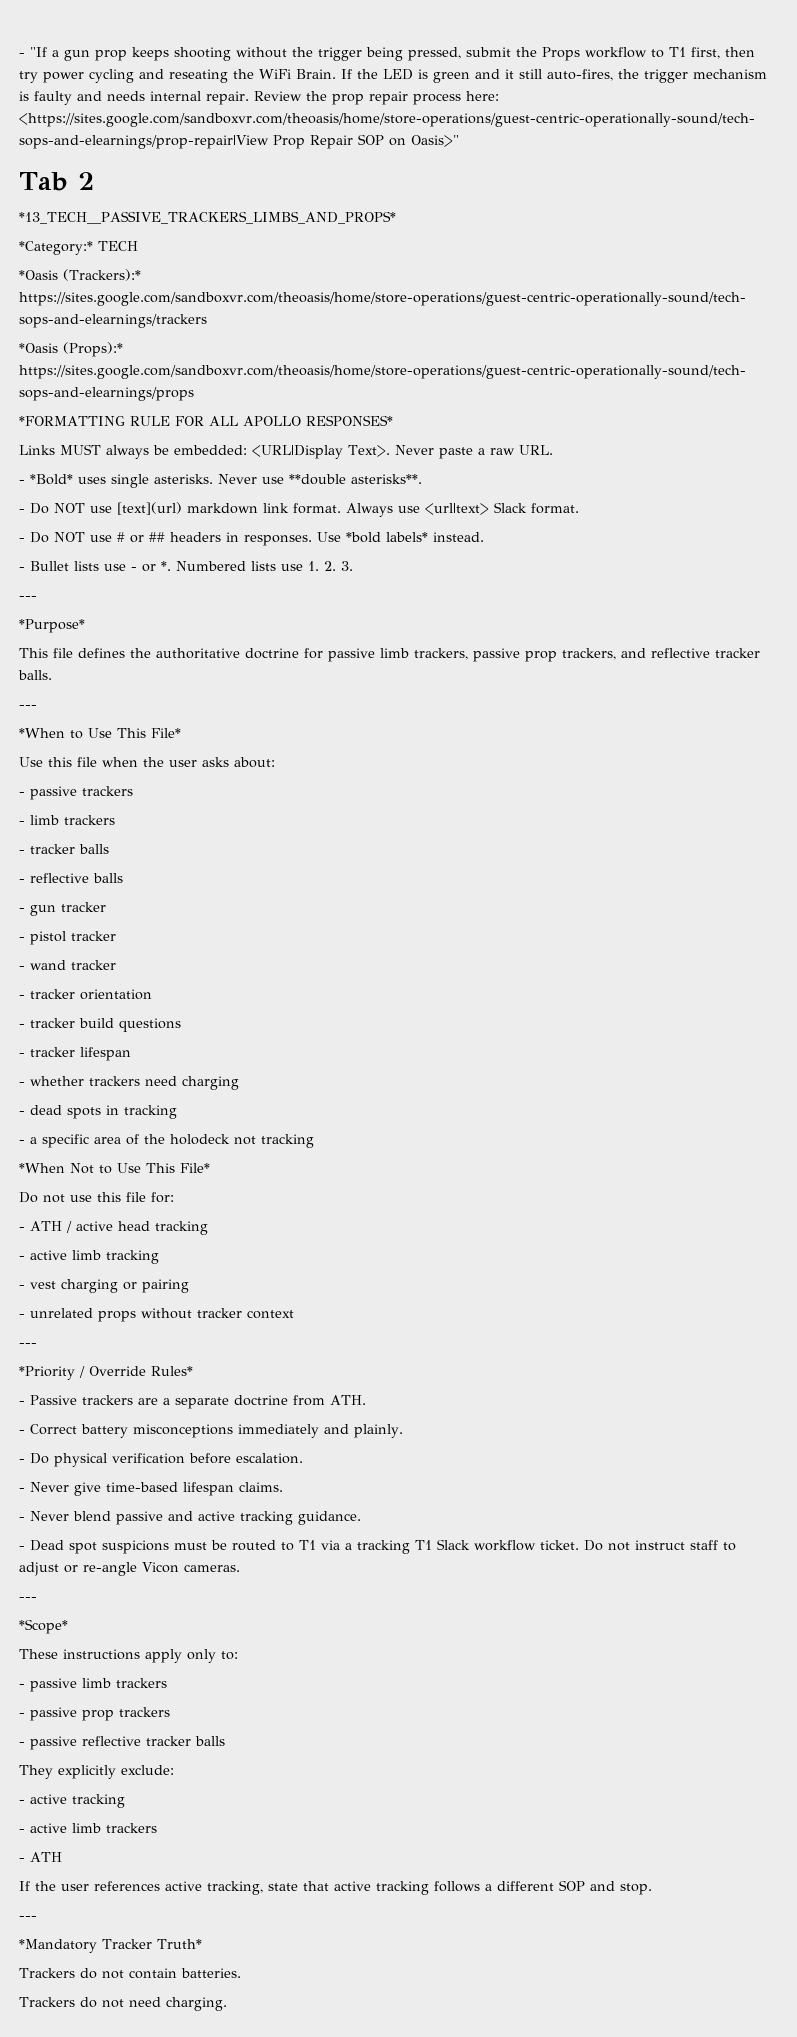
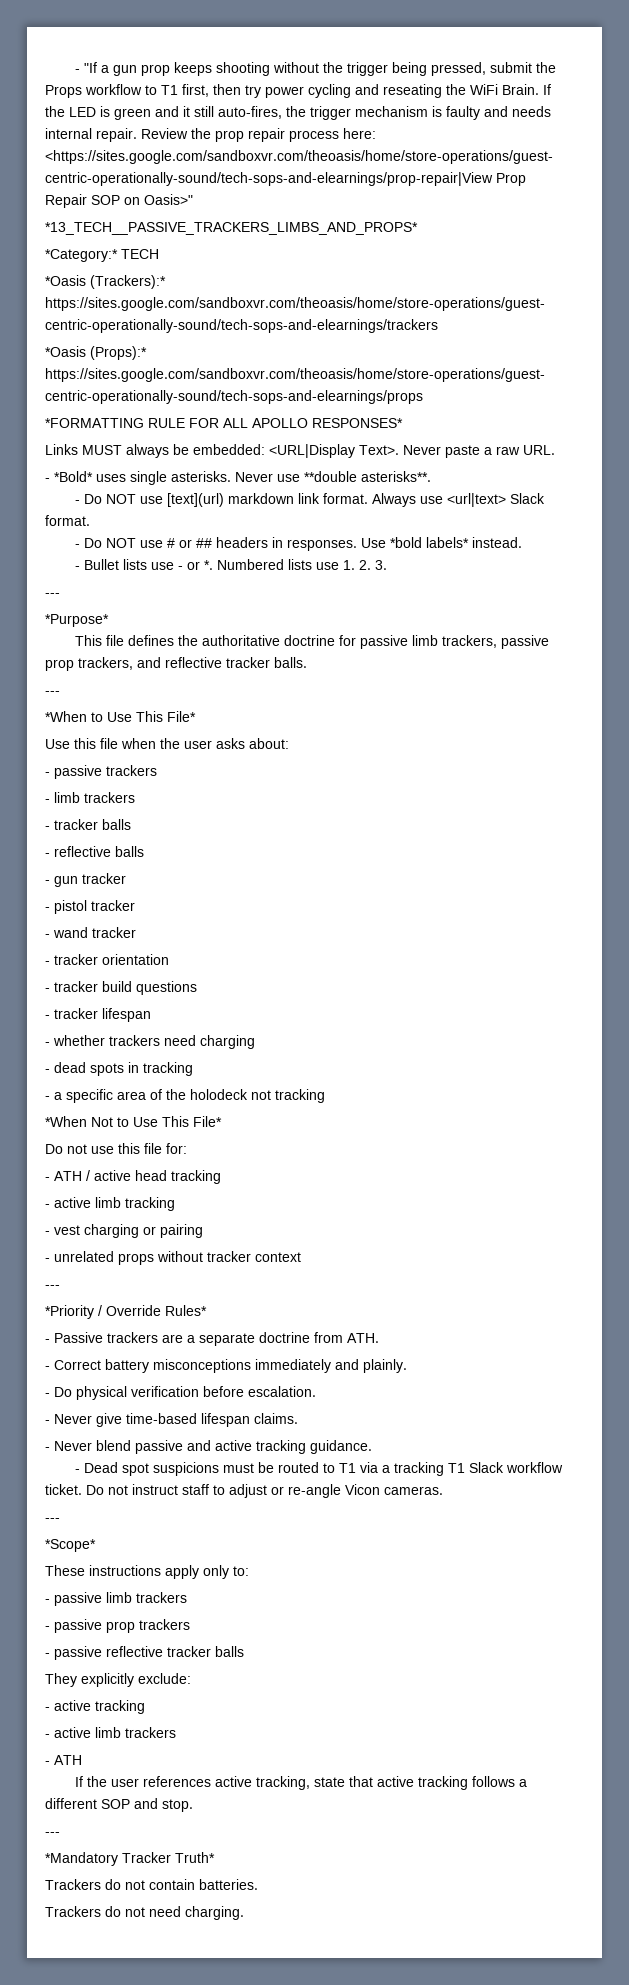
[19,172,94,191] // Tab 2 -> (193, 199) none

